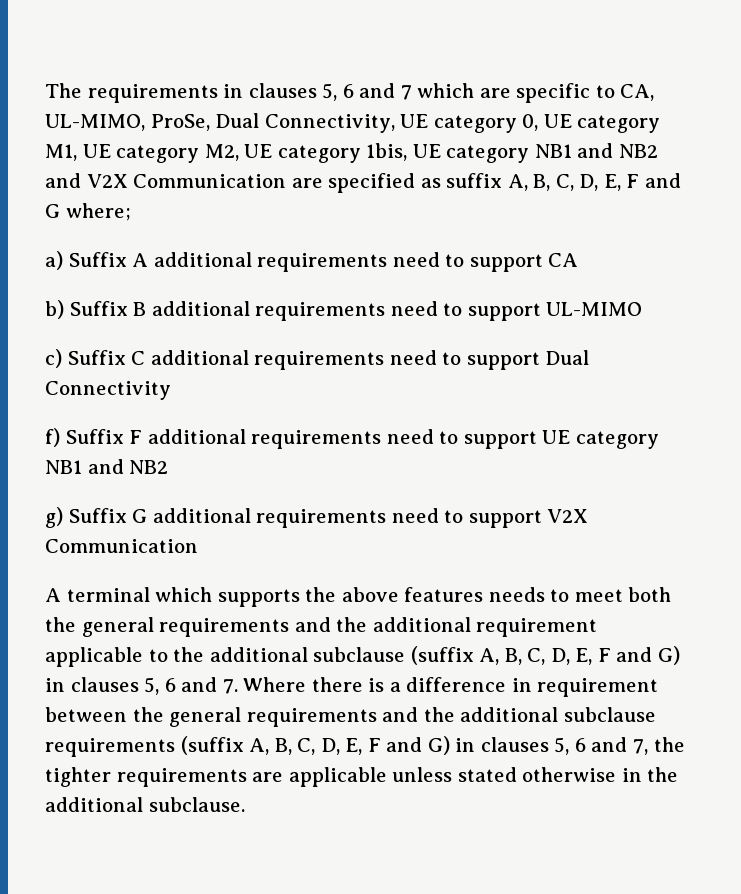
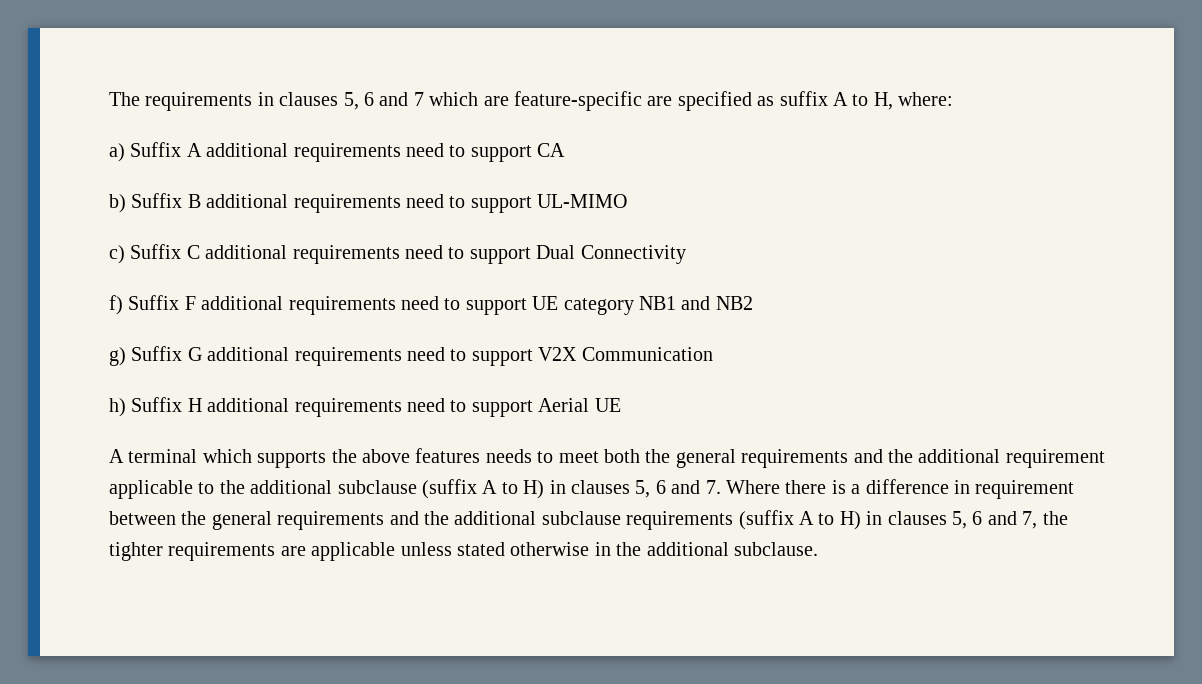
[516,83,655,103] [45,113,661,133] [45,143,658,163] [45,173,681,193] [45,203,131,221] specific to CA, UL-MIMO, ProSe, Dual Connectivity, UE category 0, UE category M1, UE category M2, UE category 1bis, UE category NB1 and NB2 and V2X Communication are specified as suffix A, B, C, D, E, F and G where; -> [513,91,954,111] feature-specific are specified as suffix A to H, where:
(198, 546) none -> [109,397,621,417] // h) Suffix H additional requirements need to support Aerial UE
[479,646,680,665] A, B, C, D, E, F and G) -> [482,480,545,499] A to H)
[249,736,450,755] A, B, C, D, E, F and G) -> [798,511,861,530] A to H)

